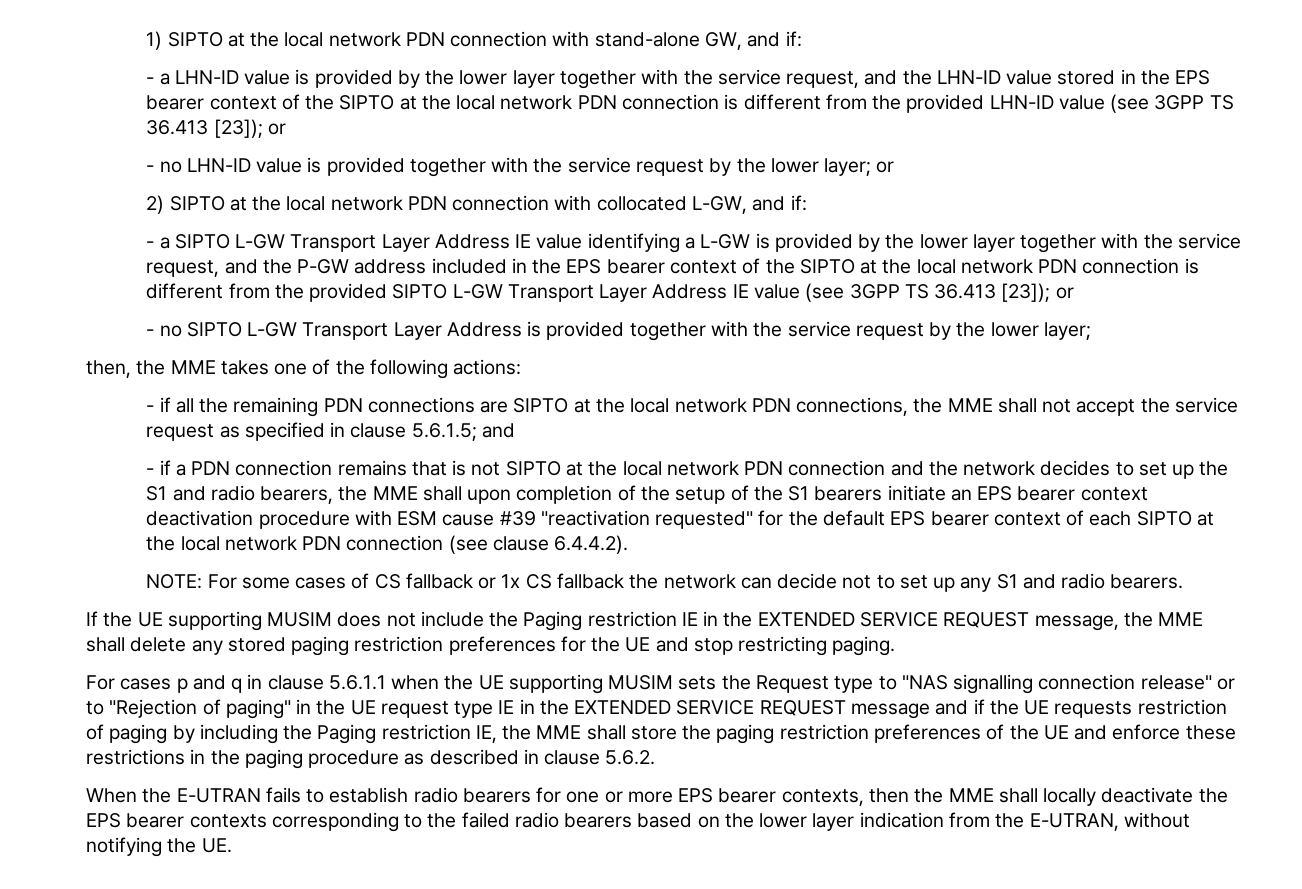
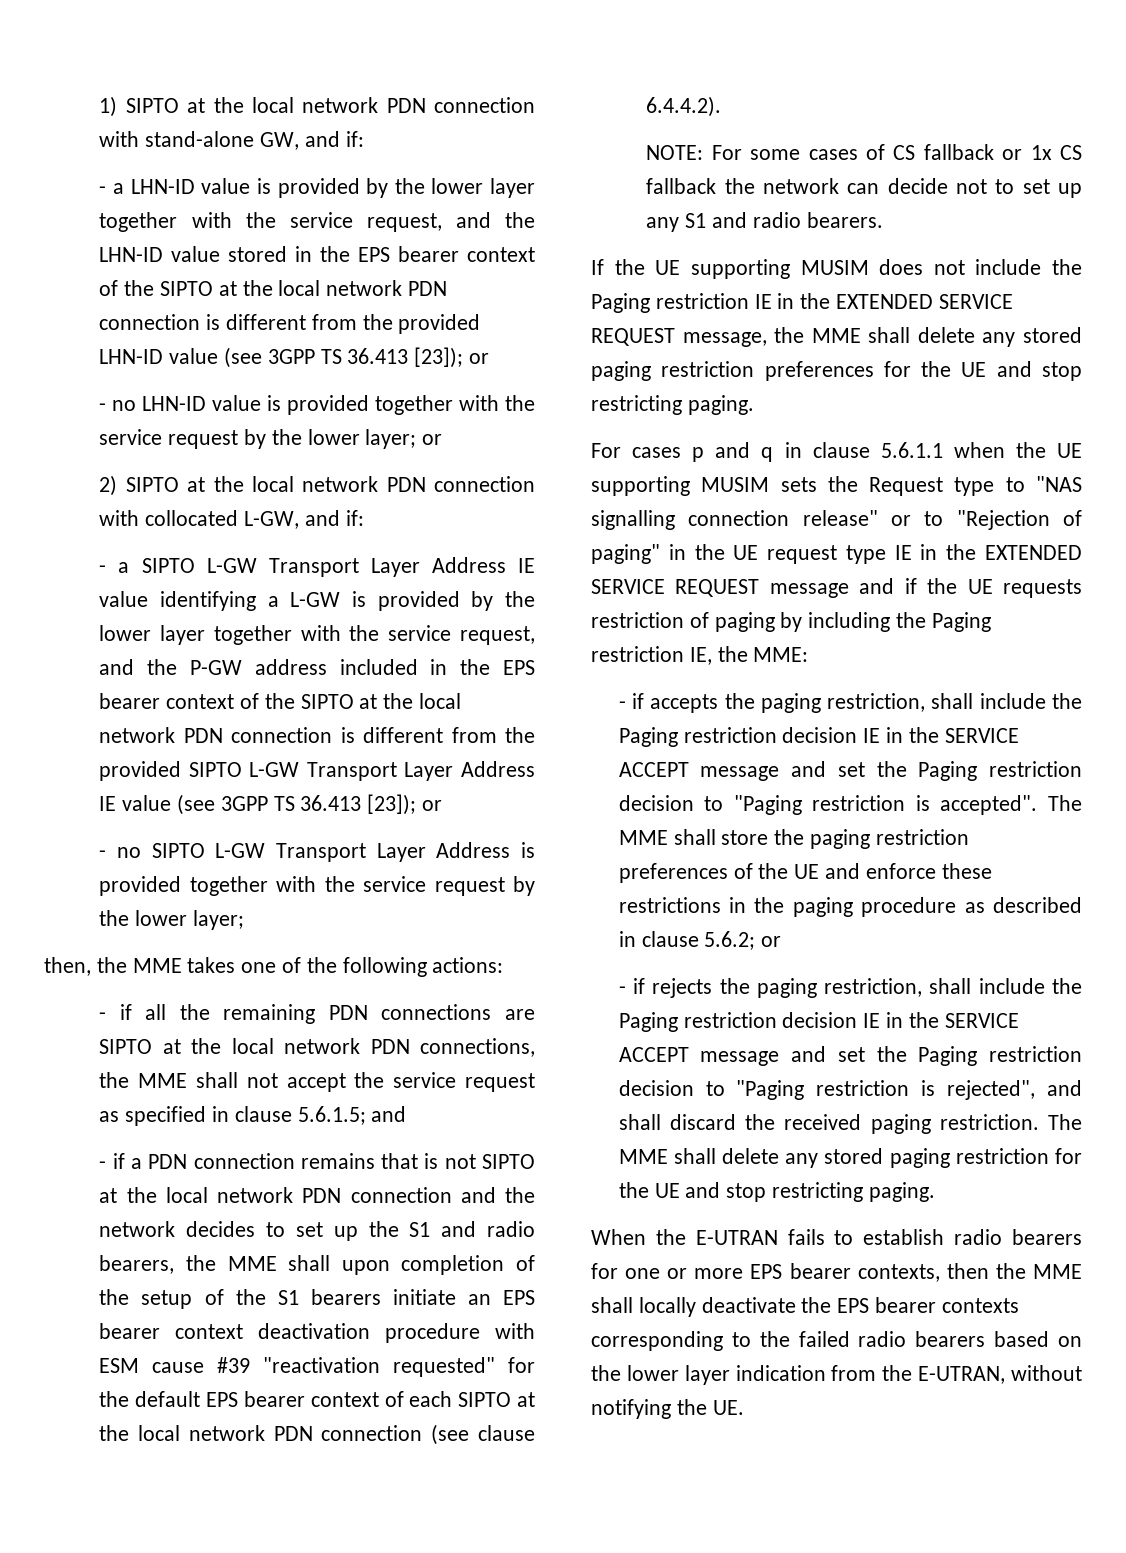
(532, 732) none -> [753,647,809,662] [618,693,1082,713] [618,727,1019,747] [618,761,1082,781] [618,795,1082,815] MME: // - if accepts the paging restriction, shall include the Paging restriction decision IE in the SERVICE ACCEPT message and set the Paging restriction decision to "Paging restriction is accepted". The
[605,750,656,765] 5.6.2. -> [704,931,782,950] [618,978,1082,998] [618,1012,1019,1032] [618,1046,1082,1066] [618,1080,1082,1100] [618,1114,1082,1134] [618,1148,1082,1168] [618,1182,935,1202] 5.6.2; or // - if rejects the paging restriction, shall include the Paging restriction decision IE in the SERVICE ACCEPT message and set the Paging restriction decision to "Paging restriction is rejected", and shall discard the received paging restriction. The MME shall delete any stored paging restriction for the UE and stop restricting paging.

